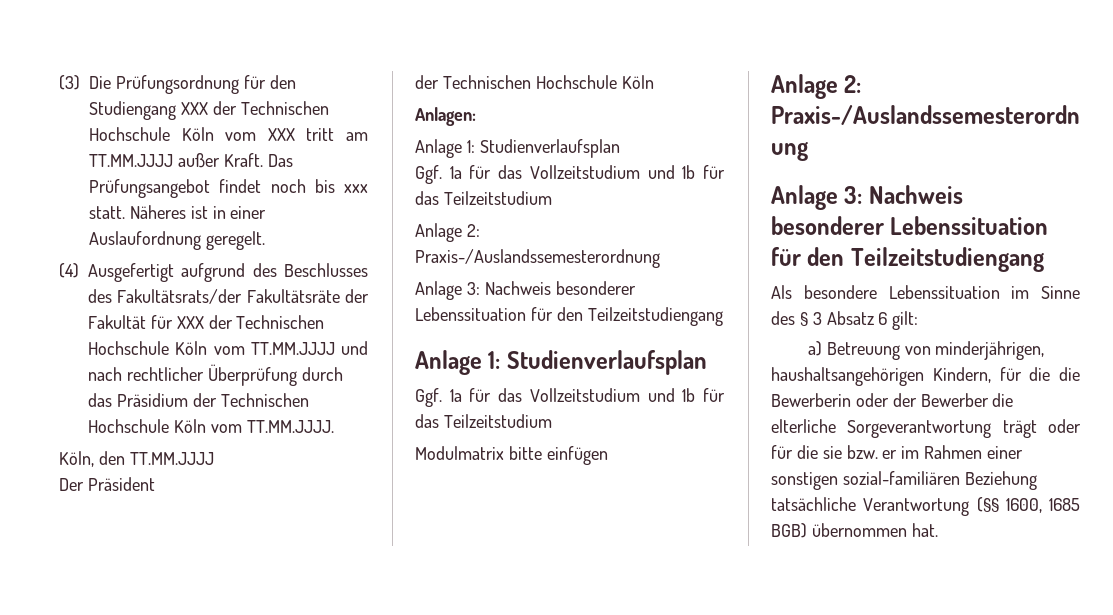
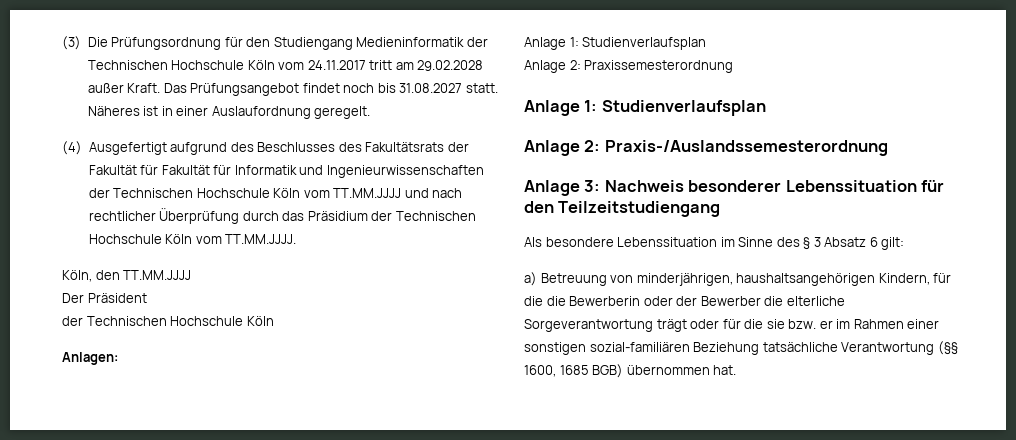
[180,101,329,115] [89,127,295,141] XXX der Technischen Hochschule Köln vom XXX -> [356,37,488,47] [87,60,366,70] Medieninformatik der Technischen Hochschule Köln vom 24.11.2017
[89,154,173,167] TT.MM.JJJJ -> [417,60,484,71] 29.02.2028
[344,184,368,193] xxx -> [399,83,463,93] 31.08.2027
[117,289,340,304] Fakultätsrats/der Fakultätsräte -> [365,142,445,152] Fakultätsrats
[176,316,204,329] XXX -> [161,165,484,178] Fakultät für Informatik und Ingenieurwissenschaften
[415,165,725,184] [415,191,552,205] [415,223,480,242] [415,249,660,268] [415,281,636,300] [415,307,723,326] [415,350,707,375] [415,388,725,407] [415,414,552,428] [415,446,608,465] Ggf. 1a für das Vollzeitstudium und 1b für das Teilzeitstudium // Anlage 2: Praxis-/Auslandssemesterordnung // Anlage 3: Nachweis besonderer Lebenssituation für den Teilzeitstudiengang // Anlage 1: Studienverlaufsplan // Ggf. 1a für das Vollzeitstudium und 1b für das Teilzeitstudium // Modulmatrix bitte einfügen -> [524,60,734,73] [524,100,766,116] Anlage 2: Praxissemesterordnung // Anlage 1: Studienverlaufsplan

